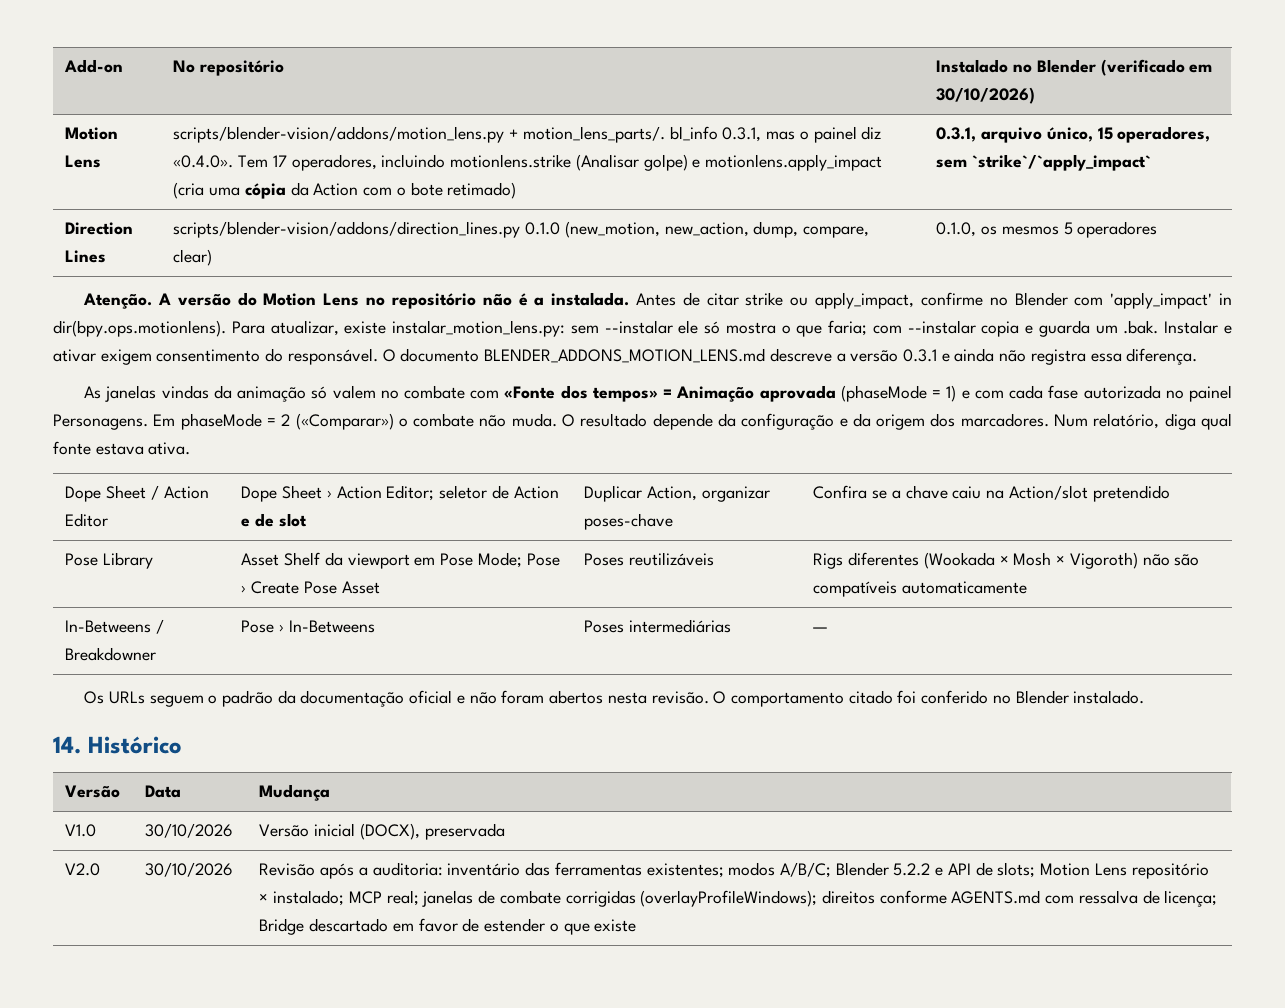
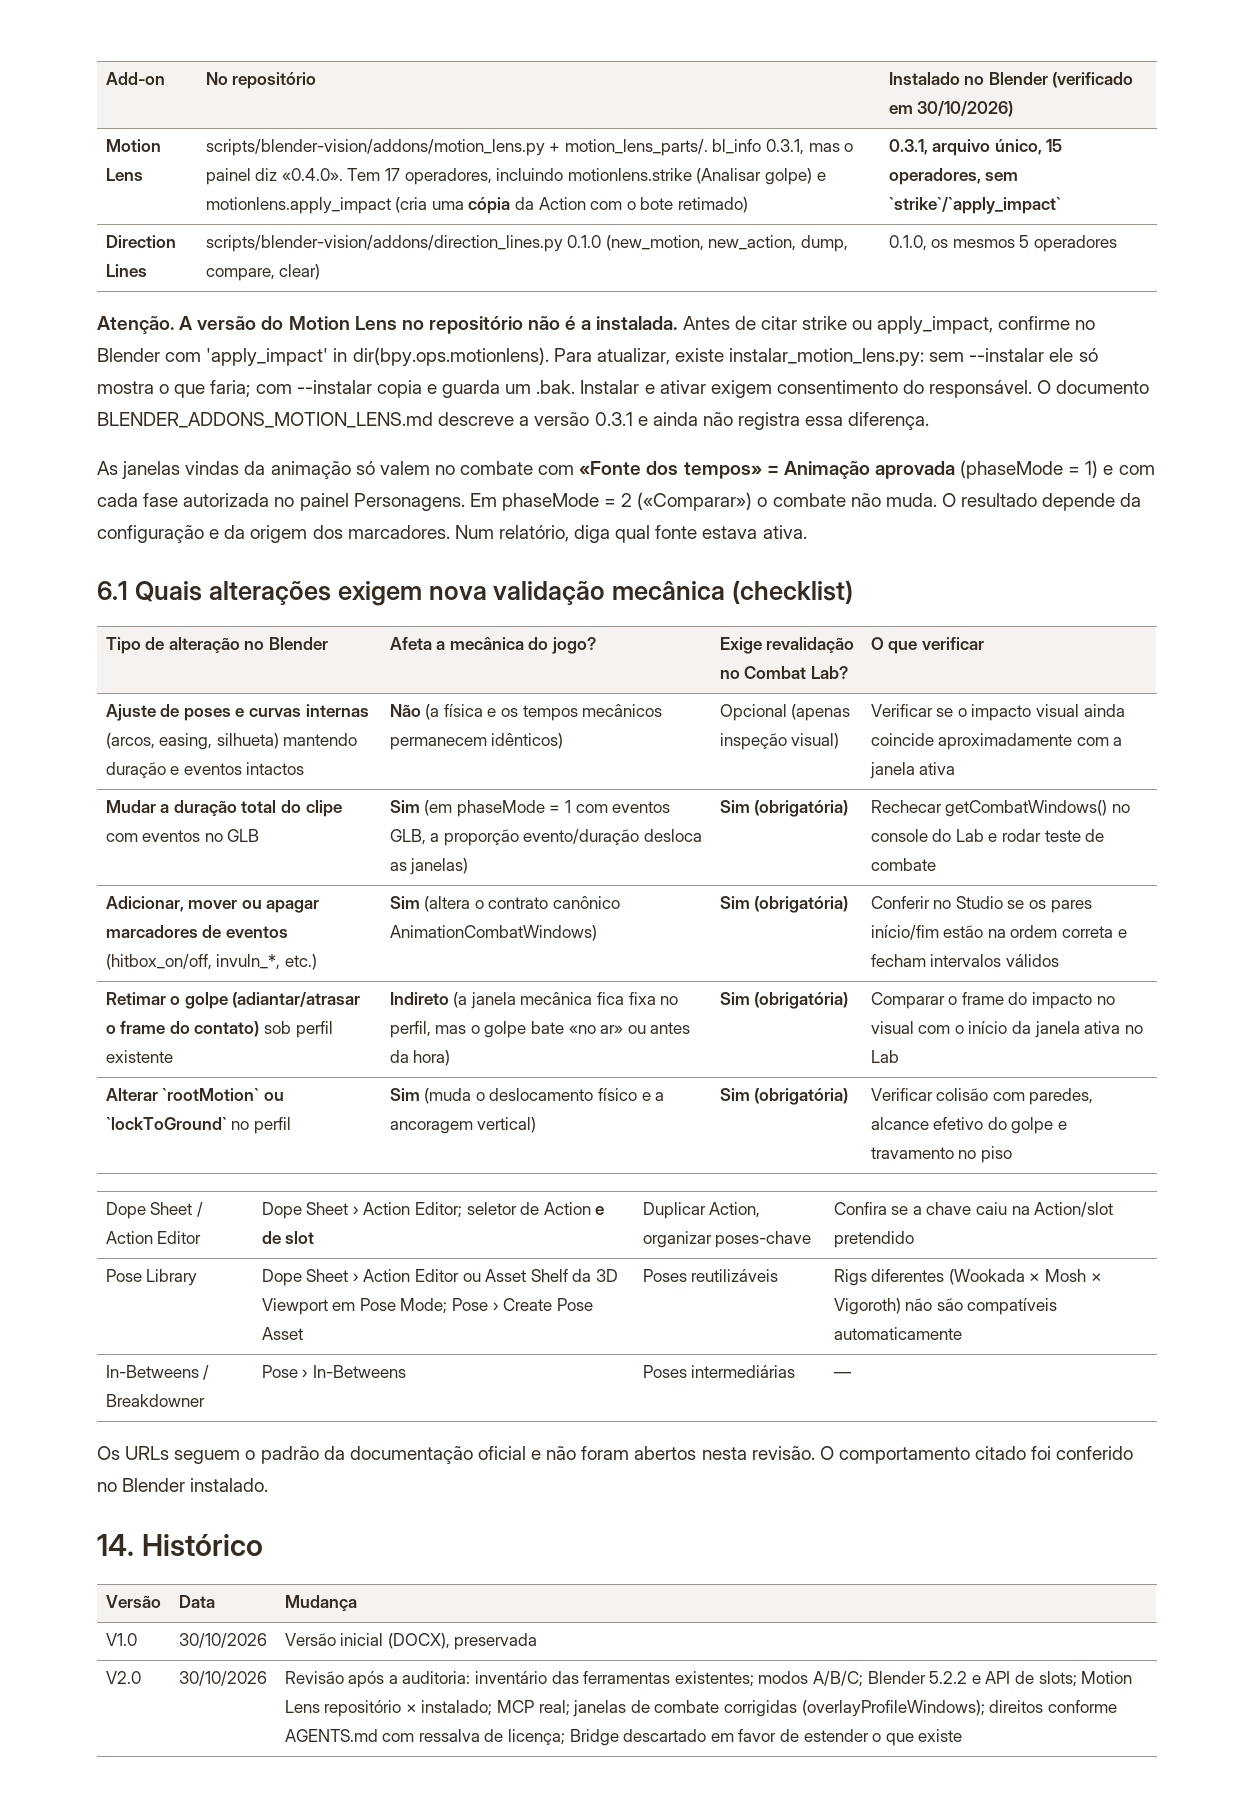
(191, 448) none -> [97,580,854,606] [105,637,329,654] [389,637,597,654] [719,637,855,654] [719,666,848,679] [870,637,984,654] [105,704,369,721] [105,733,358,750] [105,762,305,778] [389,704,663,721] [389,733,564,750] [719,704,851,721] [719,733,840,750] [870,704,1125,721] [870,733,1123,750] [869,762,956,779] [105,800,342,817] [105,829,260,842] [389,800,671,817] [389,829,703,846] [389,858,469,875] [719,800,849,817] [870,800,1130,817] [870,829,1105,842] [870,858,936,871] [105,896,320,913] [105,925,288,938] [105,954,317,970] [389,896,621,912] [389,925,597,941] [719,896,849,913] [870,896,1092,913] [870,925,1127,940] [870,954,1059,967] [105,992,361,1009] [105,1021,333,1038] [105,1050,173,1063] [389,992,679,1009] [389,1021,691,1038] [389,1050,451,1066] [719,992,849,1009] [870,992,1115,1009] [870,1021,1143,1038] [870,1050,899,1063] [105,1088,284,1101] [105,1117,291,1134] [389,1088,665,1104] [389,1117,537,1134] [719,1088,849,1105] [870,1088,1094,1105] [870,1117,1068,1134] [870,1146,1012,1163] // 6.1 Quais alterações exigem nova validação mecânica (checklist) // Tipo de alteração no Blender | Afeta a mecânica do jogo? | Exige revalidação no Combat Lab? | O que verificar // Ajuste de poses e curvas internas (arcos, easing, silhueta) mantendo duração e eventos intactos | Não (a física e os tempos mecânicos permanecem idênticos) | Opcional (apenas inspeção visual) | Verificar se o impacto visual ainda coincide aproximadamente com a janela ativa // Mudar a duração total do clipe com eventos no GLB | Sim (em phaseMode = 1 com eventos GLB, a proporção evento/duração desloca as janelas) | Sim (obrigatória) | Rechecar getCombatWindows() no console do Lab e rodar teste de combate // Adicionar, mover ou apagar marcadores de eventos (hitbox_on/off, invuln_*, etc.) | Sim (altera o contrato canônico AnimationCombatWindows) | Sim (obrigatória) | Conferir no Studio se os pares início/fim estão na ordem correta e fecham intervalos válidos // Retimar o golpe (adiantar/atrasar o frame do contato) sob perfil existente | Indireto (a janela mecânica fica fixa no perfil, mas o golpe bate «no ar» ou antes da hora) | Sim (obrigatória) | Comparar o frame do impacto no visual com o início da janela ativa no Lab // Alterar `rootMotion` ou `lockToGround` no perfil | Sim (muda o deslocamento físico e a ancoragem vertical) | Sim (obrigatória) | Verificar colisão com paredes, alcance efetivo do golpe e travamento no piso
(154, 560) none -> [261,1269,481,1286] Dope Sheet › Action Editor ou
[347,553,410,569] viewport -> [595,1269,618,1282] [261,1298,328,1315] 3D Viewport

